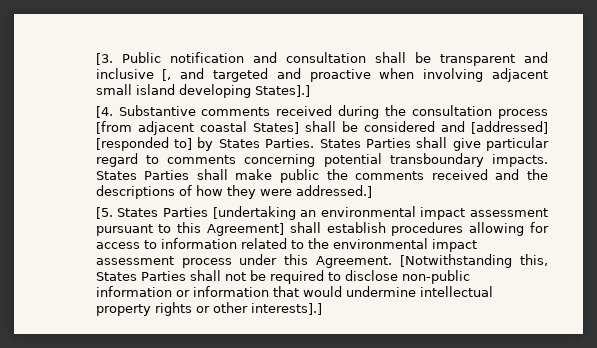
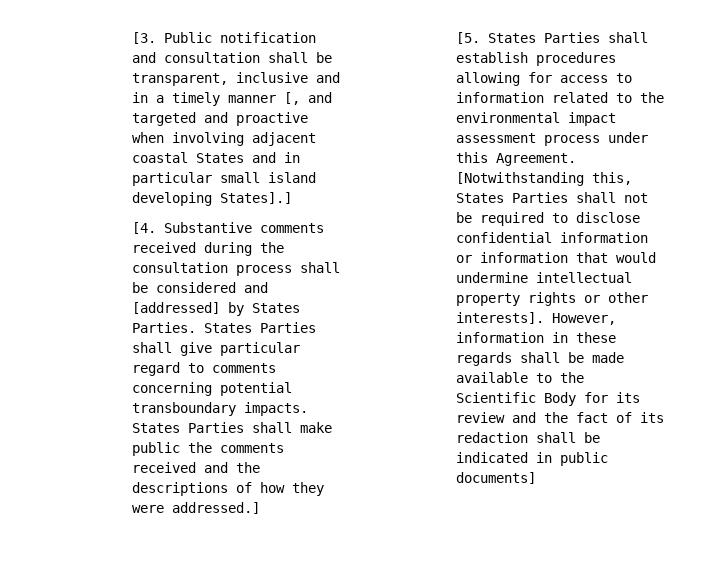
[439,52,548,66] [95,68,154,79] transparent and inclusive -> [131,72,340,86] [131,92,276,106] transparent, inclusive and in a timely manner
(548, 75) none -> [131,152,300,163] [131,172,212,186] coastal States and in particular
[95,121,299,135] [from adjacent coastal States] -> (292, 270) none
[95,137,193,151] [responded to] -> (220, 308) none
[212,206,548,220] [95,222,285,236] [undertaking an environmental impact assessment pursuant to this Agreement] -> (600, 37) none
[401,270,470,284] non-public -> [455,232,552,243] confidential
[250,303,322,315] interests].] -> [455,312,616,325] [455,332,616,343] [455,352,624,366] [455,372,584,383] [455,392,640,406] [455,412,664,423] [455,432,600,443] [455,452,608,466] [455,472,536,484] interests]. However, information in these regards shall be made available to the Scientific Body for its review and the fact of its redaction shall be indicated in public documents]

